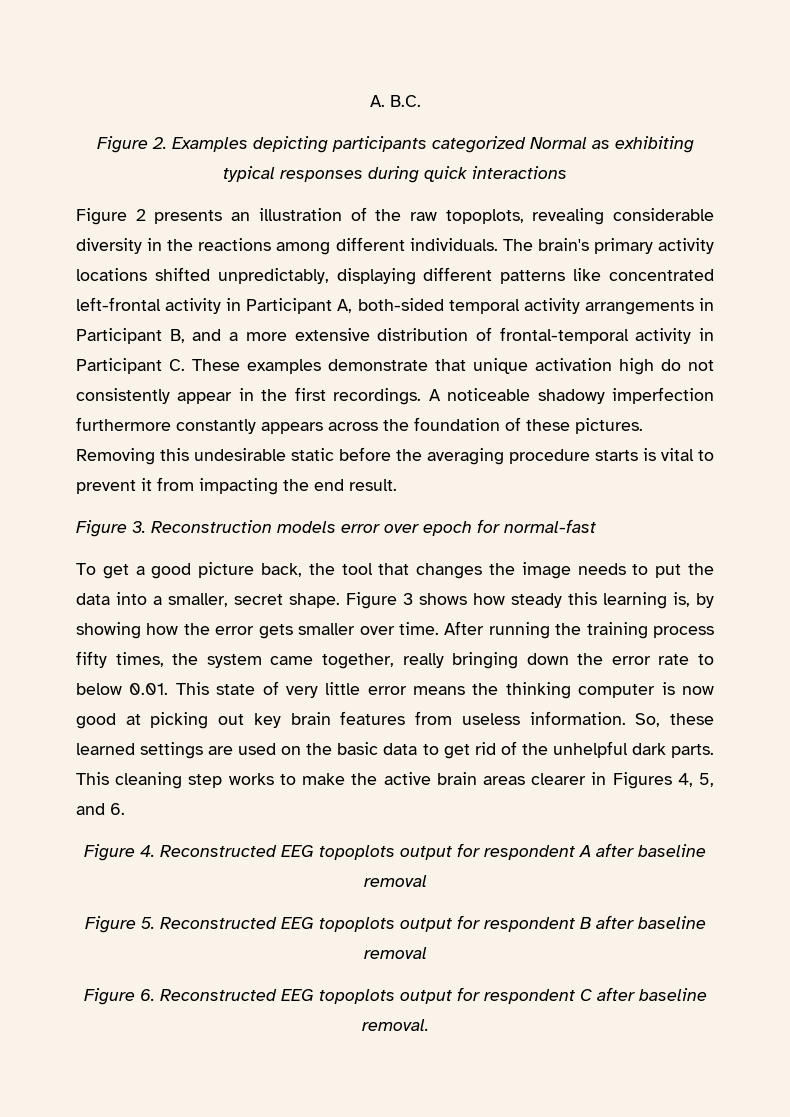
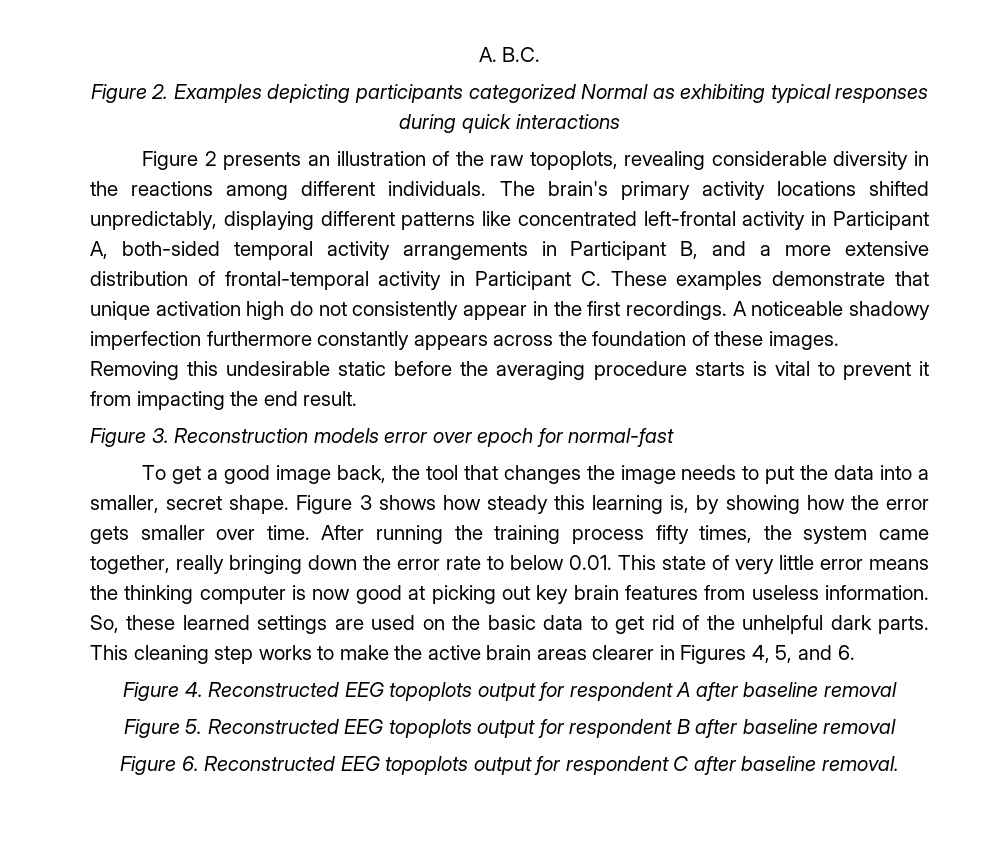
[575,418,643,434] pictures. -> [768,331,839,350] images.
[198,562,255,578] picture -> [276,465,332,484] image

